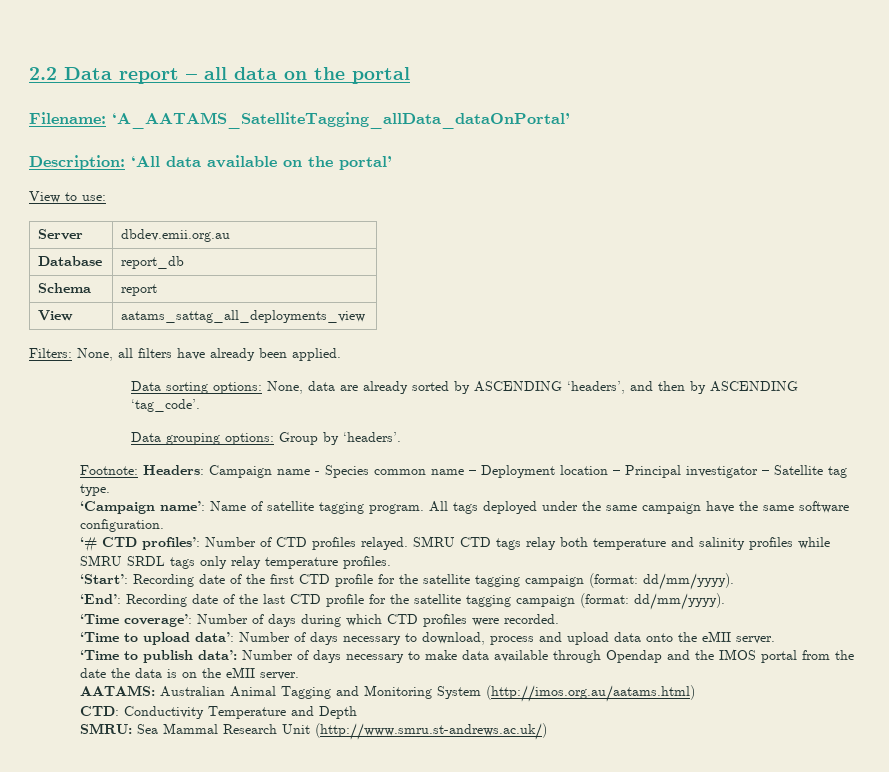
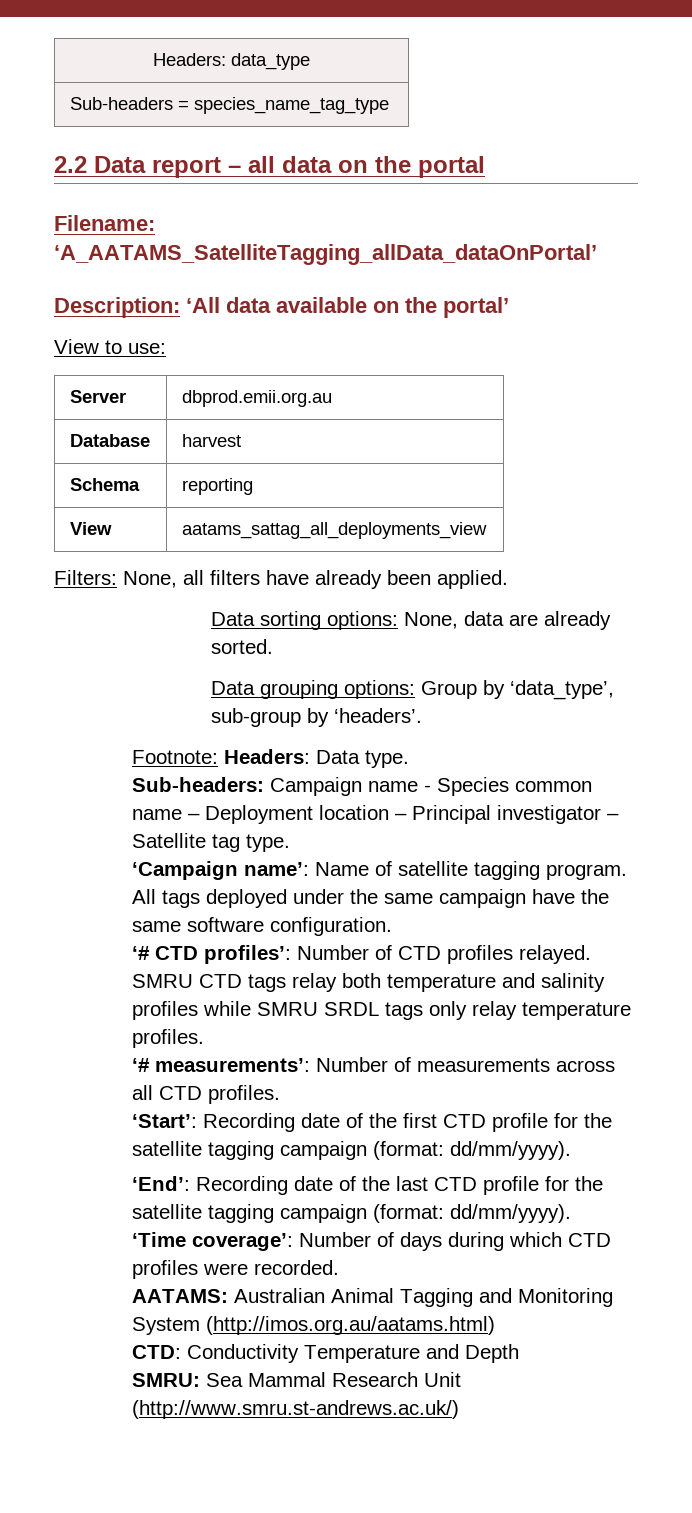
(29, 73) none -> [153,53,310,70] [69,97,389,114] Headers: data_type // Sub-headers = species_name_tag_type //
[121,229,231,242] dbdev.emii.org.au -> [181,390,332,407] dbprod.emii.org.au
[121,256,185,269] report_db -> [181,434,241,447] harvest
[121,284,158,296] report -> [181,478,253,495] reporting
[412,381,799,394] [131,399,201,412] sorted by ASCENDING ‘headers’, and then by ASCENDING ‘tag_code’. -> [210,639,273,654] sorted.
(340, 438) none -> [509,680,614,700] [210,708,329,727] ‘data_type’, sub-group by
(205, 470) none -> [316,750,410,768] [132,777,265,792] Data type. // Sub-headers:
(392, 562) none -> [132,1057,616,1072] [132,1085,281,1104] // ‘# measurements’: Number of measurements across all CTD profiles.
[80,631,776,645] [80,649,855,663] [80,667,300,680] // ‘Time to upload data’: Number of days necessary to download, process and upload data onto the eMII server. // ‘Time to publish data’: Number of days necessary to make data available through Opendap and the IMOS portal from the date the data is on the eMII server. -> (340, 1267) none

